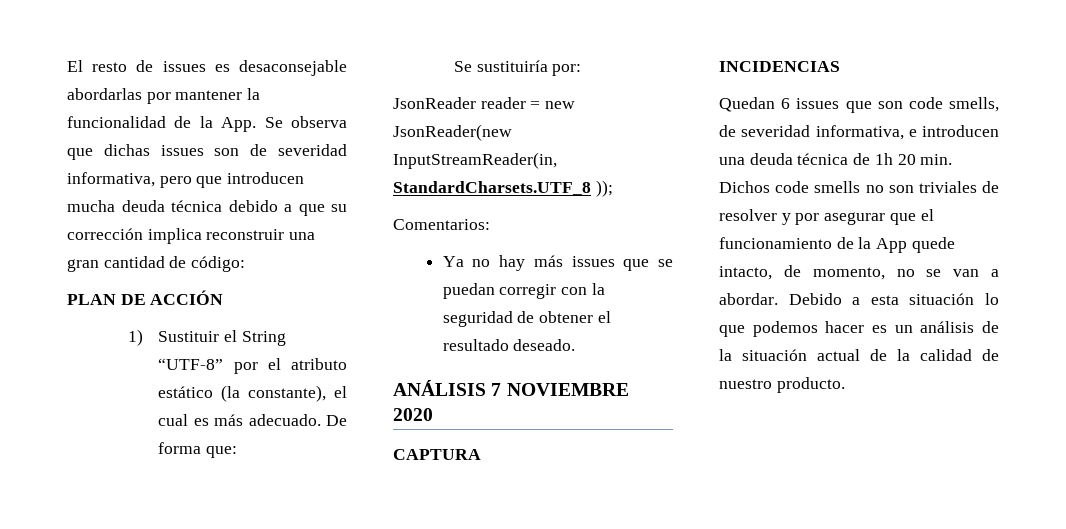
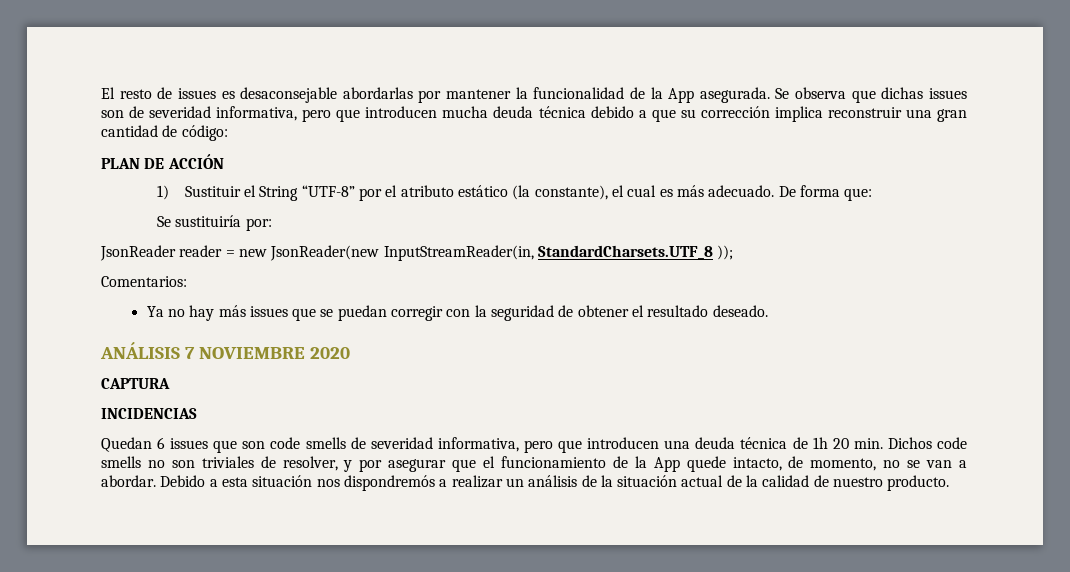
[221,117,257,132] App. -> [668,87,770,103] App asegurada.
[949,97,999,112] [719,125,917,140] smells, de severidad informativa, e -> [305,437,583,453] smells de severidad informativa, pero que
[719,209,777,221] resolver -> [282,456,338,471] resolver,
[985,293,999,305] [719,321,887,337] lo que podemos hacer es -> [316,475,503,491] nos dispondremós a realizar

